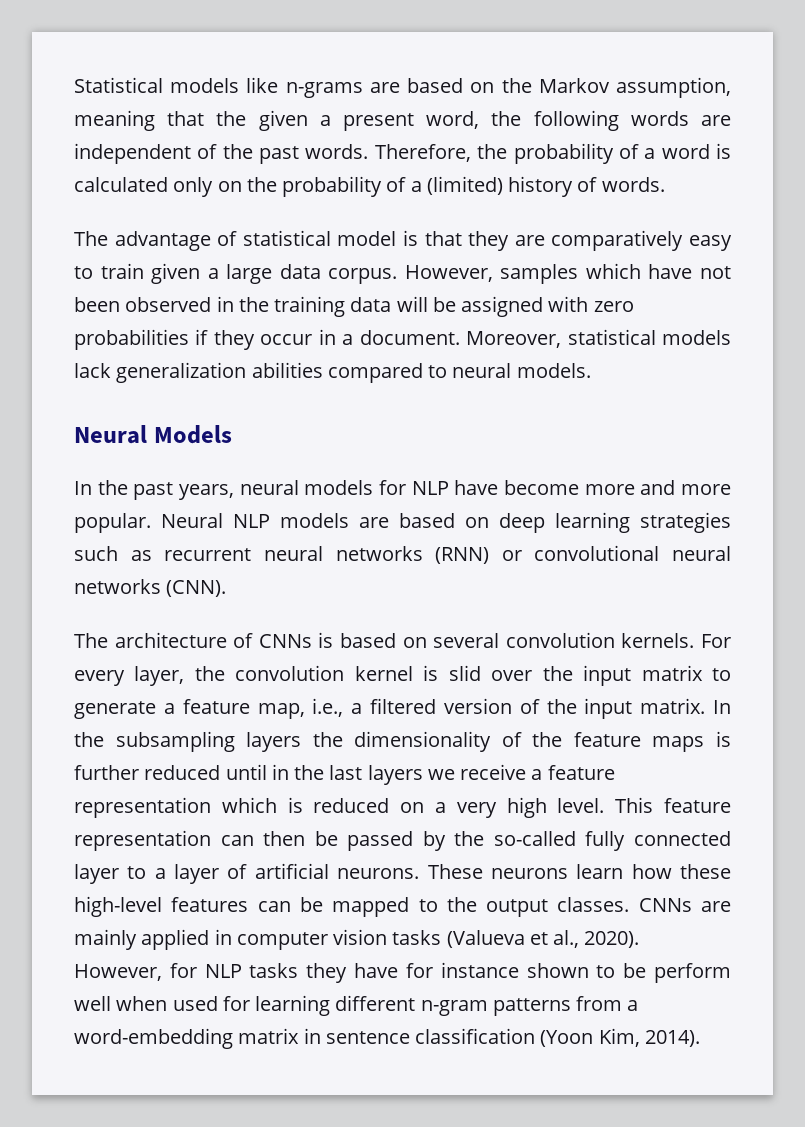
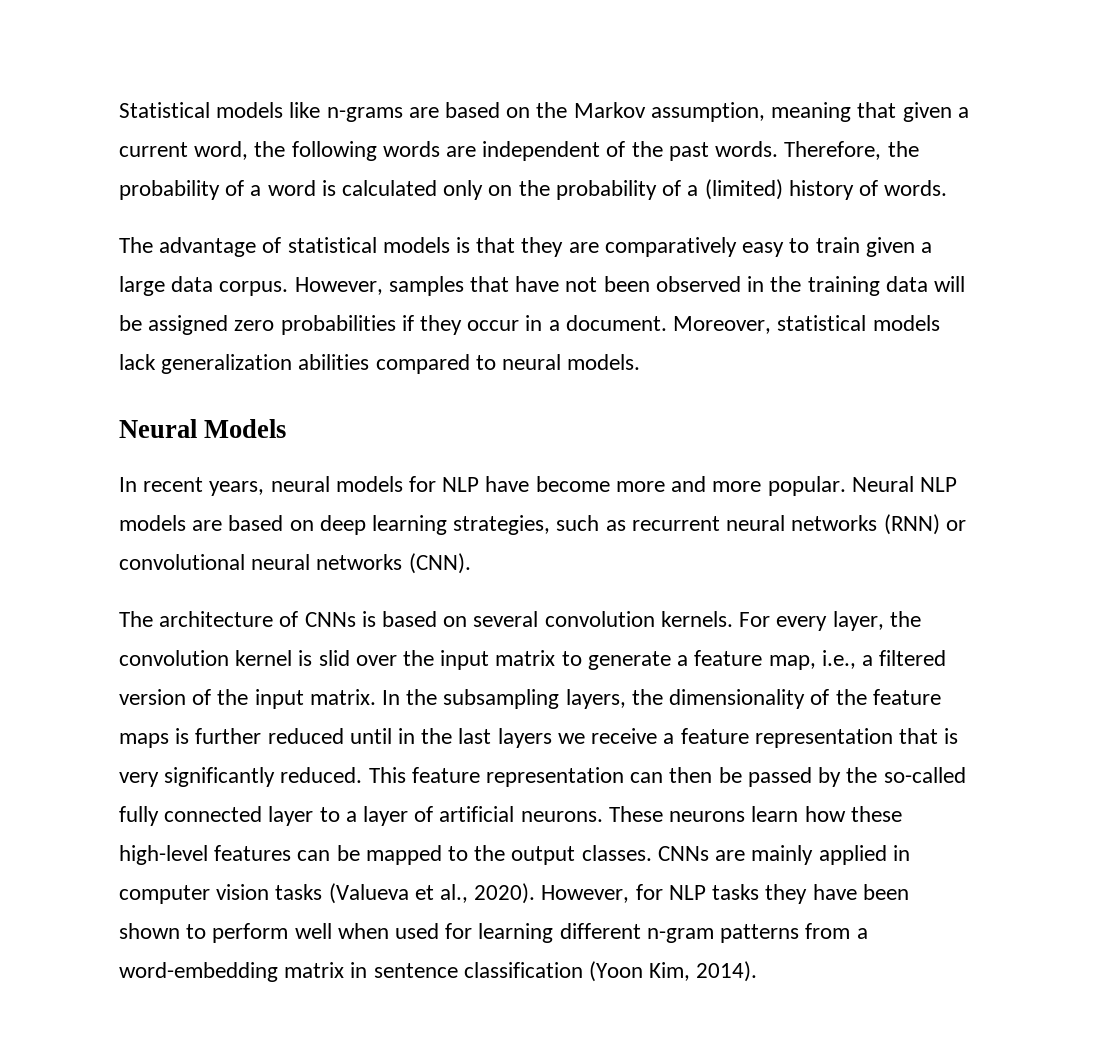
[216,110,414,131] the given a present -> [902,102,969,122] [119,142,188,157] given a current
[337,231,397,246] model -> [382,237,450,253] models
[585,263,641,279] which -> [470,276,510,292] that
[548,296,589,312] with -> (229, 325) none
[97,480,174,500] the past -> [143,477,204,492] recent
[640,512,731,533] strategies -> [453,515,551,535] strategies,
[246,732,302,752] layers -> [565,689,626,709] layers,
[221,797,605,818] which is reduced on a very high level. -> [898,728,959,744] [119,767,363,787] that is very significantly reduced.
[405,962,519,978] for instance -> [862,884,909,900] been
[623,963,647,978] be -> (207, 931) none

